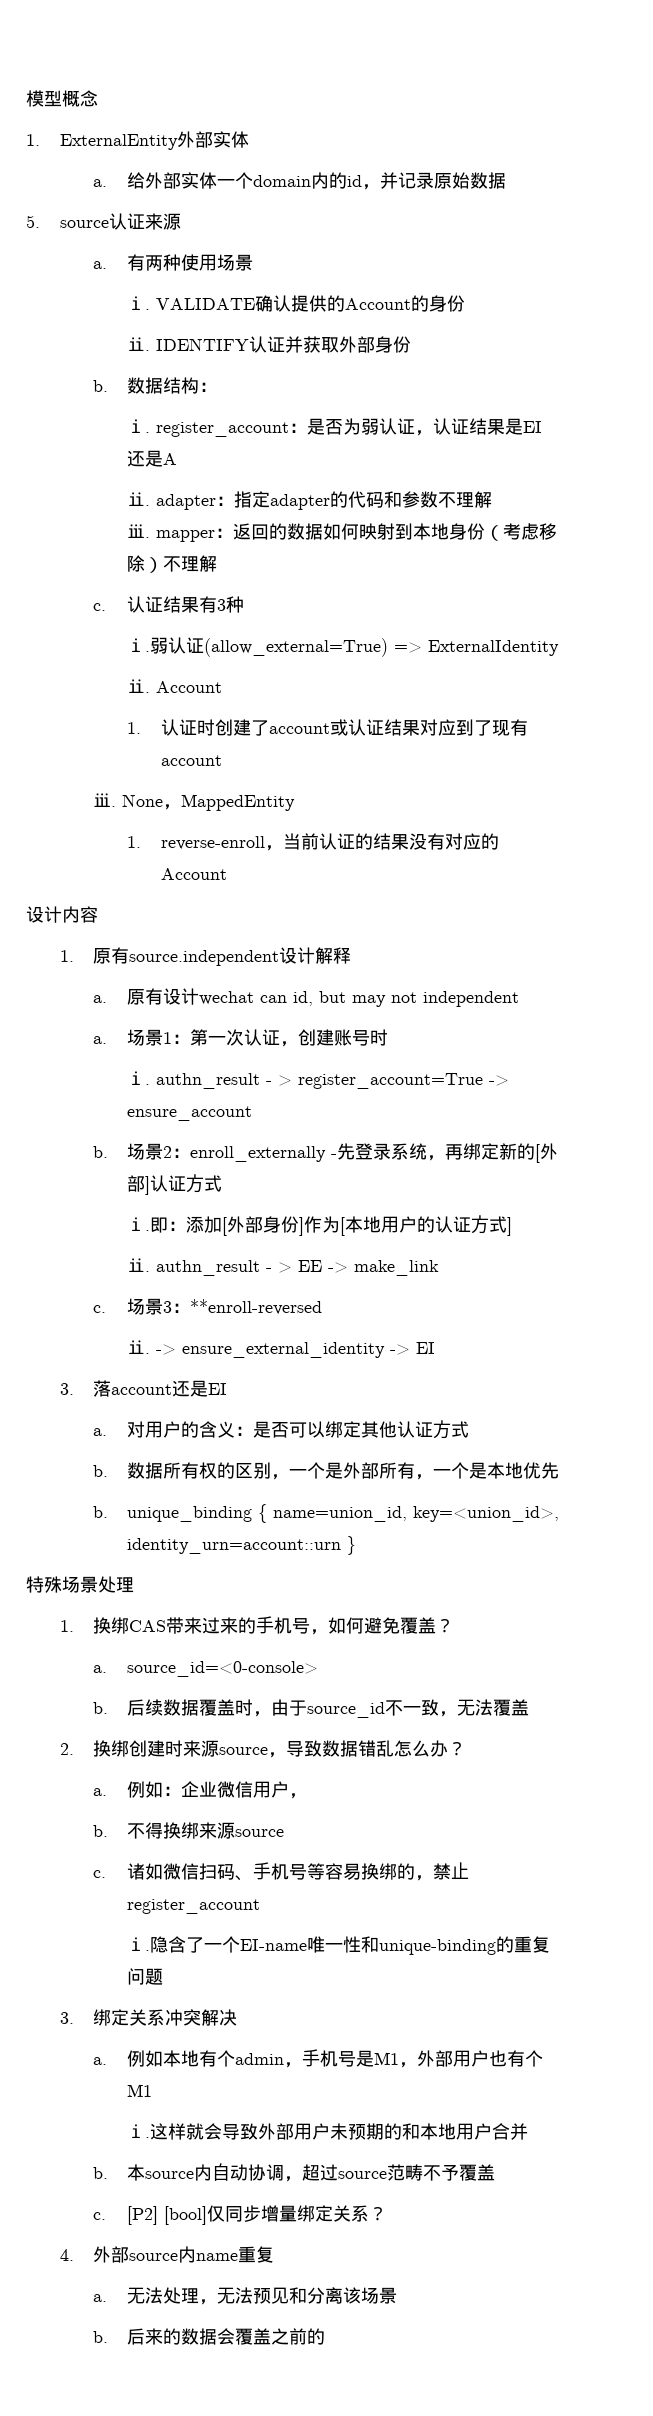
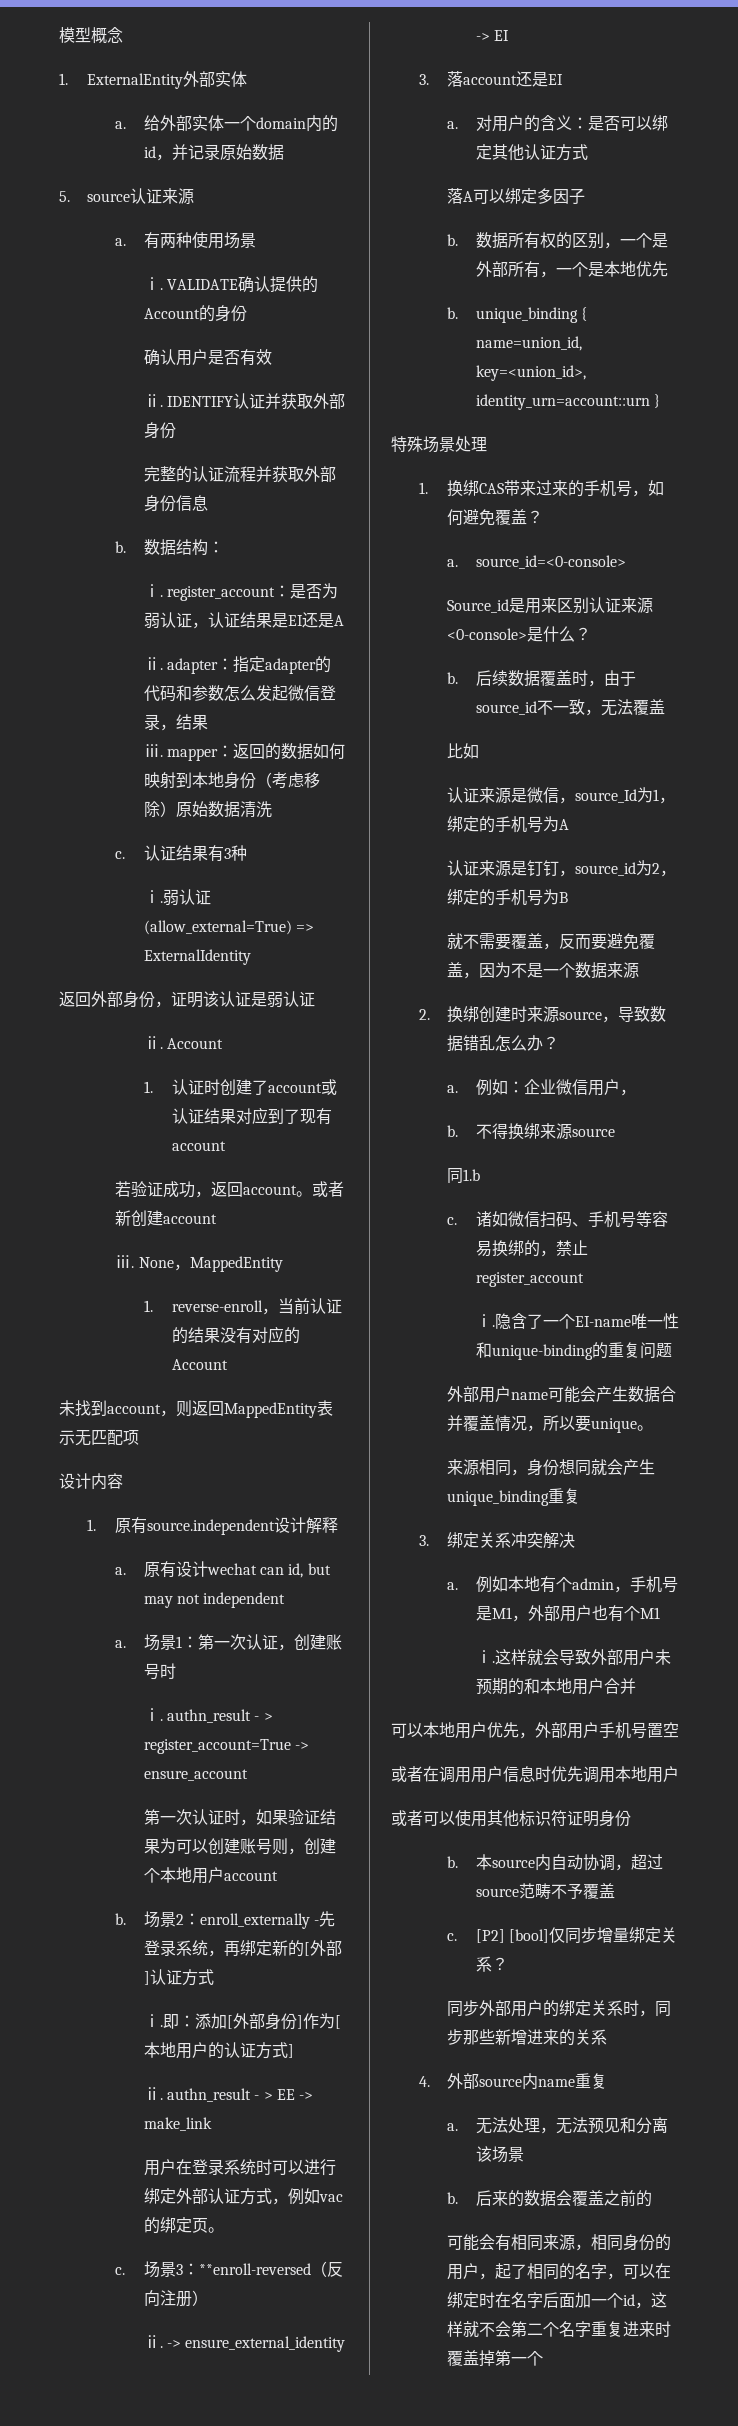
(465, 303) none -> [143,349,272,366] // 确认用户是否有效
(411, 344) none -> [143,466,336,483] [143,495,208,512] // 完整的认证流程并获取外部身份信息
[437,491,492,508] 不理解 -> [223,685,336,701] [143,714,208,731] 怎么发起微信登录，结果
[162,555,217,572] 不理解 -> [175,801,272,818] 原始数据清洗
(559, 648) none -> [59,991,315,1008] // 返回外部身份，证明该认证是弱认证
(222, 760) none -> [115,1181,345,1198] [115,1210,218,1227] // 若验证成功，返回account。或者新创建account
(227, 874) none -> [59,1400,333,1418] [59,1429,139,1446] // 未找到account，则返回MappedEntity表示无匹配项
(252, 1113) none -> [143,1809,336,1826] [143,1838,336,1855] [143,1867,278,1884] // 第一次认证时，如果验证结果为可以创建账号则，创建个本地用户account
(439, 1268) none -> [143,2159,336,2176] [143,2188,343,2205] [143,2217,224,2234] // 用户在登录系统时可以进行绑定外部认证方式，例如vac的绑定页。
(322, 1307) none -> [310,2261,343,2277] [143,2290,208,2307] （反向注册）
(469, 1429) none -> [447,188,586,205] // 落A可以绑定多因子
(318, 1669) none -> [447,597,654,614] [447,626,592,642] // Source_id是用来区别认证来源<0-console>是什么？
(529, 1707) none -> [447,743,480,759] [447,787,676,804] [447,816,570,833] [447,860,677,877] [447,889,569,906] [447,933,656,950] [447,962,640,979] // 比如 // 认证来源是微信，source_Id为1，绑定的手机号为A // 认证来源是钉钉，source_id为2，绑定的手机号为B // 就不需要覆盖，反而要避免覆盖，因为不是一个数据来源
(284, 1833) none -> [447,1168,481,1184] // 同1.b
(163, 1976) none -> [447,1386,677,1403] [447,1415,654,1433] [447,1459,656,1476] [447,1488,581,1506] // 外部用户name可能会产生数据合并覆盖情况，所以要unique。 // 来源相同，身份想同就会产生unique_binding重复
(528, 2131) none -> [391,1722,679,1739] [391,1766,679,1783] [391,1810,631,1827] // 可以本地用户优先，外部用户手机号置空 // 或者在调用用户信息时优先调用本地用户 // 或者可以使用其他标识符证明身份
(387, 2213) none -> [447,2000,672,2017] [447,2029,608,2046] // 同步外部用户的绑定关系时，同步那些新增进来的关系
(325, 2336) none -> [447,2234,672,2251] [447,2263,672,2280] [447,2292,668,2309] [447,2321,672,2337] [447,2350,544,2367] // 可能会有相同来源，相同身份的用户，起了相同的名字，可以在绑定时在名字后面加一个id，这样就不会第二个名字重复进来时覆盖掉第一个

